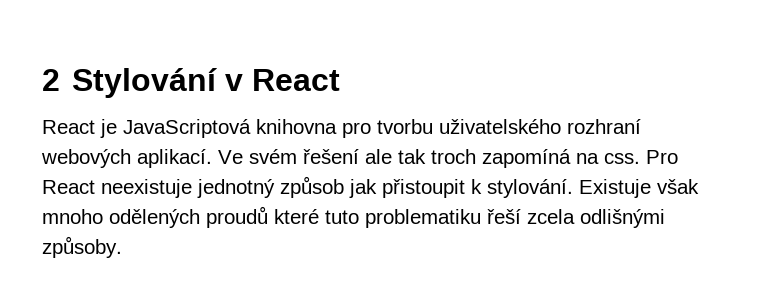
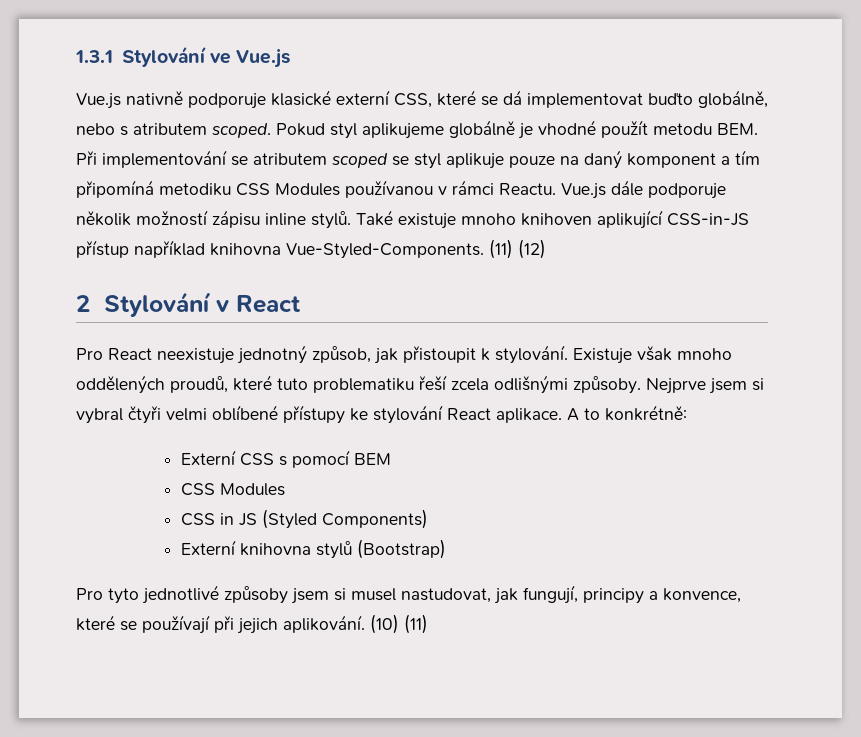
[42,68,341,98] [42,119,641,138] [41,149,640,168] 2 Stylování v React // React je JavaScriptová knihovna pro tvorbu uživatelského rozhraní webových aplikací. Ve svém řešení ale tak troch zapomíná na css. -> [75,46,291,68] [76,90,768,109] [76,120,758,139] [76,150,760,169] [76,180,726,199] [76,210,749,229] [76,239,546,259] [76,292,302,317] 1.3.1 Stylování ve Vue.js // Vue.js nativně podporuje klasické externí CSS, které se dá implementovat buďto globálně, nebo s atributem scoped. Pokud styl aplikujeme globálně je vhodné použít metodu BEM. Při implementování se atributem scoped se styl aplikuje pouze na daný komponent a tím připomíná metodiku CSS Modules používanou v rámci Reactu. Vue.js dále podporuje několik možností zápisu inline stylů. Také existuje mnoho knihoven aplikující CSS-in-JS přístup například knihovna Vue-Styled-Components. (11) (12) // 2 Stylování v React //
[280,176,344,198] způsob -> [312,346,371,363] způsob,
[109,206,268,228] odělených proudů -> [76,375,228,394] oddělených proudů,
(122, 247) none -> [646,378,764,394] [76,405,687,424] [180,450,391,468] [180,483,285,496] [180,509,428,529] [180,539,446,559] [76,585,741,604] [76,614,428,634] Nejprve jsem si vybral čtyři velmi oblíbené přístupy ke stylování React aplikace. A to konkrétně: // Externí CSS s pomocí BEM // CSS Modules // CSS in JS (Styled Components) // Externí knihovna stylů (Bootstrap) // Pro tyto jednotlivé způsoby jsem si musel nastudovat, jak fungují, principy a konvence, které se používají při jejich aplikování. (10) (11)

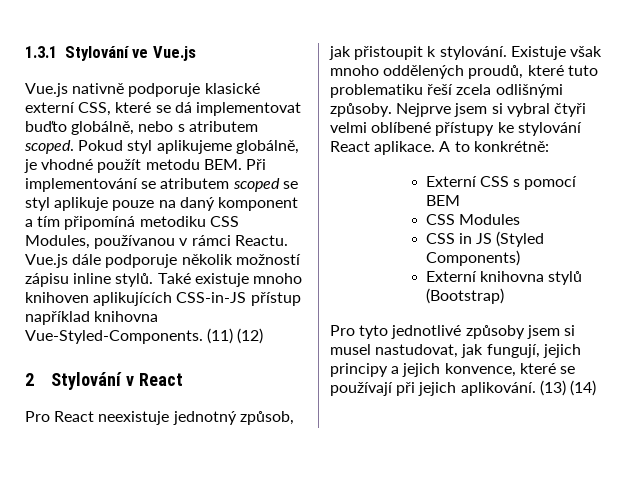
[449,120,515,138] globálně -> [235,140,299,154] globálně,
[275,183,340,196] Modules -> [25,235,90,249] Modules,
[597,210,663,229] aplikující -> [93,292,173,306] aplikujících
(578, 594) none -> [542,344,581,358] jejich
(658, 595) none -> [402,363,441,377] jejich
[370,614,428,634] (10) (11) -> [539,380,596,396] (13) (14)

